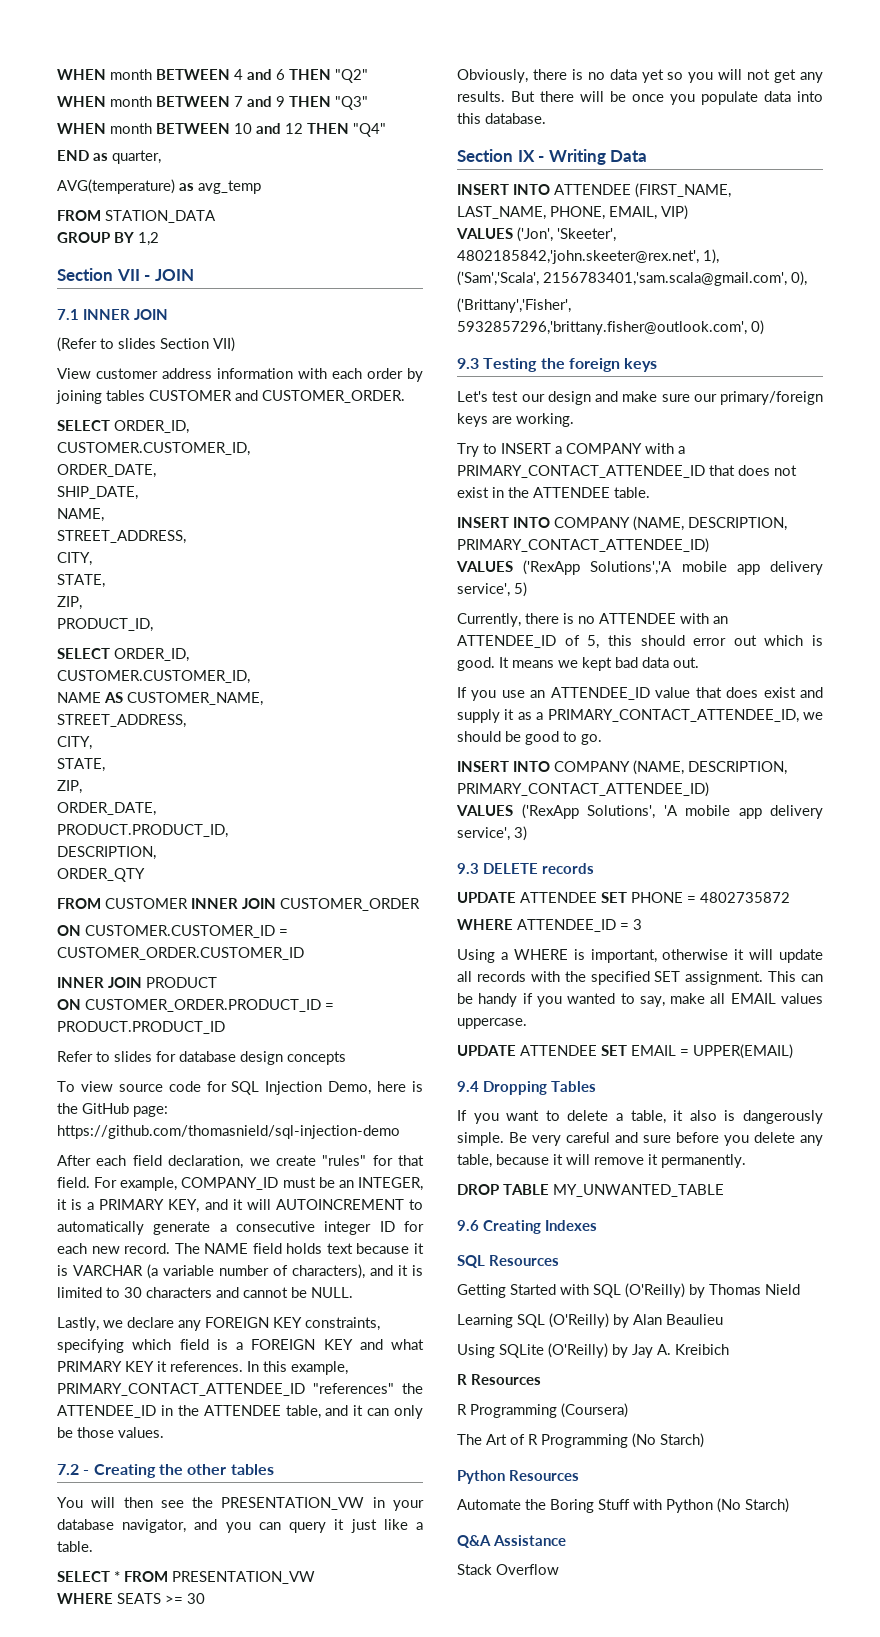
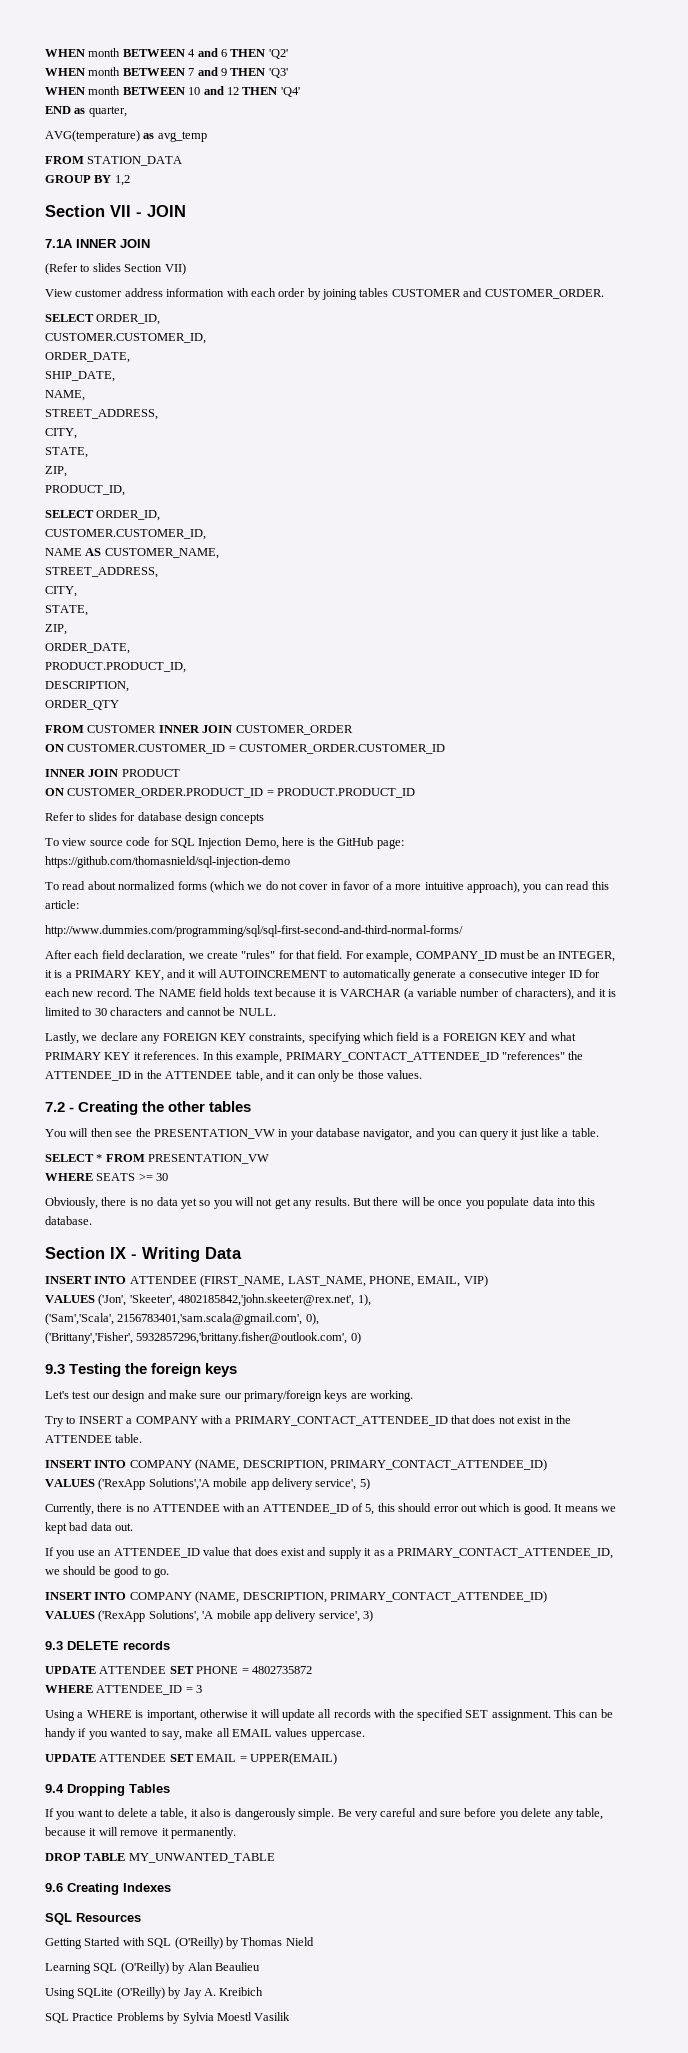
[335,69,368,83] "Q2" -> [268,49,288,59] 'Q2'
[335,96,368,110] "Q3" -> [268,68,288,78] 'Q3'
[353,123,386,137] "Q4" -> [280,87,300,97] 'Q4'
[57,309,79,320] 7.1 -> [45,239,73,248] 7.1A
(400, 1132) none -> [45,881,609,893] [45,900,79,909] [45,925,463,937] // To read about normalized forms (which we do not cover in favor of a more intuitive approach), you can read this article: // http://www.dummies.com/programming/sql/sql-first-second-and-third-normal-forms/
[457,1374,541,1385] [457,1403,628,1418] [457,1433,704,1448] [457,1470,580,1484] [457,1498,789,1513] [457,1535,567,1548] [457,1564,559,1575] R Resources // R Programming (Coursera) // The Art of R Programming (No Starch) // Python Resources // Automate the Boring Stuff with Python (No Starch) // Q&A Assistance // Stack Overflow -> [45,2012,291,2024] SQL Practice Problems by Sylvia Moestl Vasilik

